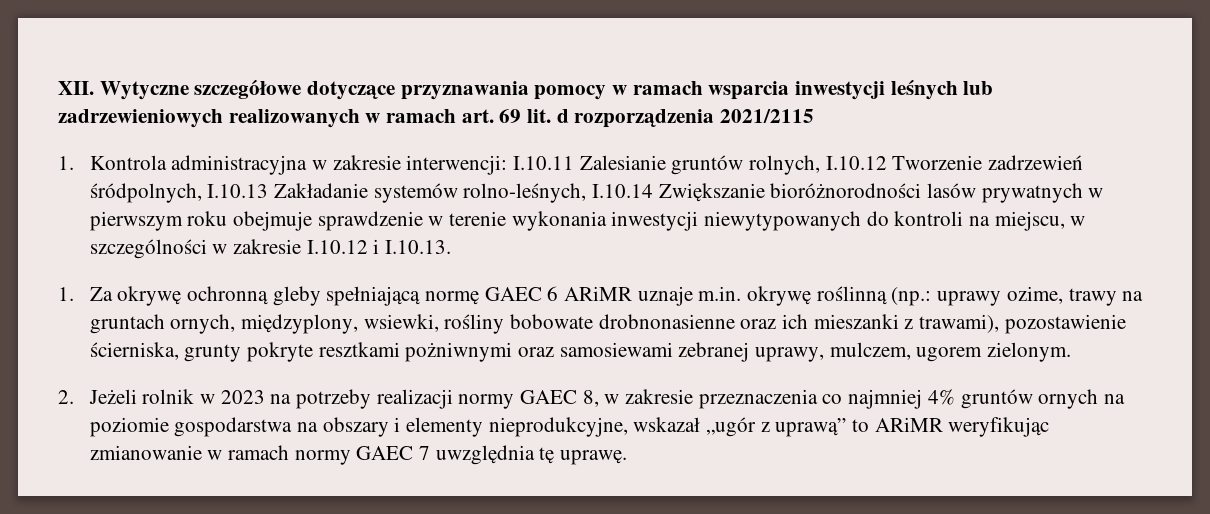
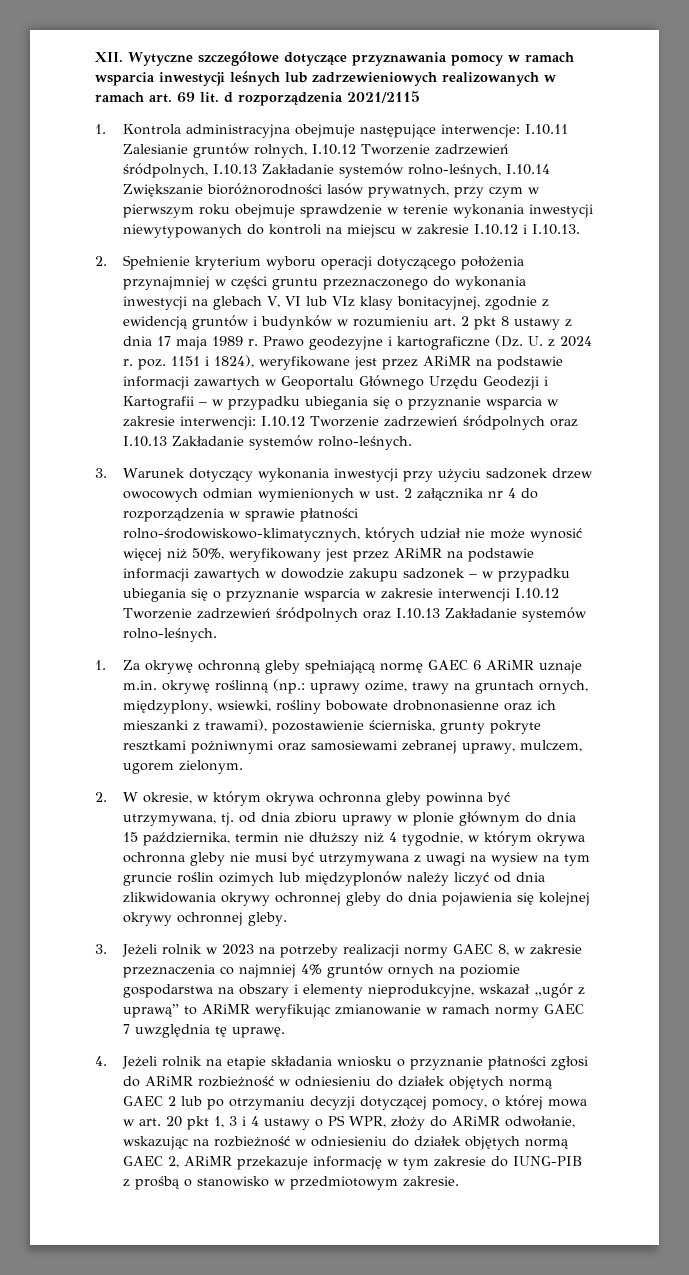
[312,155,508,175] w zakresie interwencji: -> [295,124,521,138] obejmuje następujące interwencje:
[981,183,1083,203] prywatnych -> [368,184,524,198] prywatnych, przy czym
[994,211,1086,231] [89,239,207,259] miejscu, w szczególności -> [347,224,397,238] miejscu
(452, 247) none -> [95,255,525,270] [123,276,527,290] [123,296,550,310] [123,315,573,330] [123,335,593,350] [123,355,564,370] [123,375,549,390] [123,396,560,410] [123,415,579,430] [123,435,413,450] [95,468,594,482] [123,488,539,502] [123,508,359,522] [123,527,583,542] [123,548,535,562] [123,568,571,582] [123,588,560,602] [123,607,588,622] [123,628,218,642] // 2. Spełnienie kryterium wyboru operacji dotyczącego położenia przynajmniej w części gruntu przeznaczonego do wykonania inwestycji na glebach V, VI lub VIz klasy bonitacyjnej, zgodnie z ewidencją gruntów i budynków w rozumieniu art. 2 pkt 8 ustawy z dnia 17 maja 1989 r. Prawo geodezyjne i kartograficzne (Dz. U. z 2024 r. poz. 1151 i 1824), weryfikowane jest przez ARiMR na podstawie informacji zawartych w Geoportalu Głównego Urzędu Geodezji i Kartografii – w przypadku ubiegania się o przyznanie wsparcia w zakresie interwencji: I.10.12 Tworzenie zadrzewień śródpolnych oraz I.10.13 Zakładanie systemów rolno-leśnych. // 3. Warunek dotyczący wykonania inwestycji przy użyciu sadzonek drzew owocowych odmian wymienionych w ust. 2 załącznika nr 4 do rozporządzenia w sprawie płatności rolno-środowiskowo-klimatycznych, których udział nie może wynosić więcej niż 50%, weryfikowany jest przez ARiMR na podstawie informacji zawartych w dowodzie zakupu sadzonek – w przypadku ubiegania się o przyznanie wsparcia w zakresie interwencji I.10.12 Tworzenie zadrzewień śródpolnych oraz I.10.13 Zakładanie systemów rolno-leśnych.
(74, 397) none -> [123,791,511,806] [123,811,577,826] [123,831,586,846] [123,852,591,866] [123,871,546,886] [123,892,591,906] [123,912,288,926] [95,944,107,954] W okresie, w którym okrywa ochronna gleby powinna być utrzymywana, tj. od dnia zbioru uprawy w plonie głównym do dnia 15 października, termin nie dłuższy niż 4 tygodnie, w którym okrywa ochronna gleby nie musi być utrzymywana z uwagi na wysiew na tym gruncie roślin ozimych lub międzyplonów należy liczyć od dnia zlikwidowania okrywy ochronnej gleby do dnia pojawienia się kolejnej okrywy ochronnej gleby. // 3.
(628, 457) none -> [95,1056,589,1070] [123,1076,554,1090] [123,1095,588,1110] [123,1115,576,1130] [123,1136,570,1150] [123,1156,583,1170] [123,1176,460,1190] // 4. Jeżeli rolnik na etapie składania wniosku o przyznanie płatności zgłosi do ARiMR rozbieżność w odniesieniu do działek objętych normą GAEC 2 lub po otrzymaniu decyzji dotyczącej pomocy, o której mowa w art. 20 pkt 1, 3 i 4 ustawy o PS WPR, złoży do ARiMR odwołanie, wskazując na rozbieżność w odniesieniu do działek objętych normą GAEC 2, ARiMR przekazuje informację w tym zakresie do IUNG-PIB z prośbą o stanowisko w przedmiotowym zakresie.

